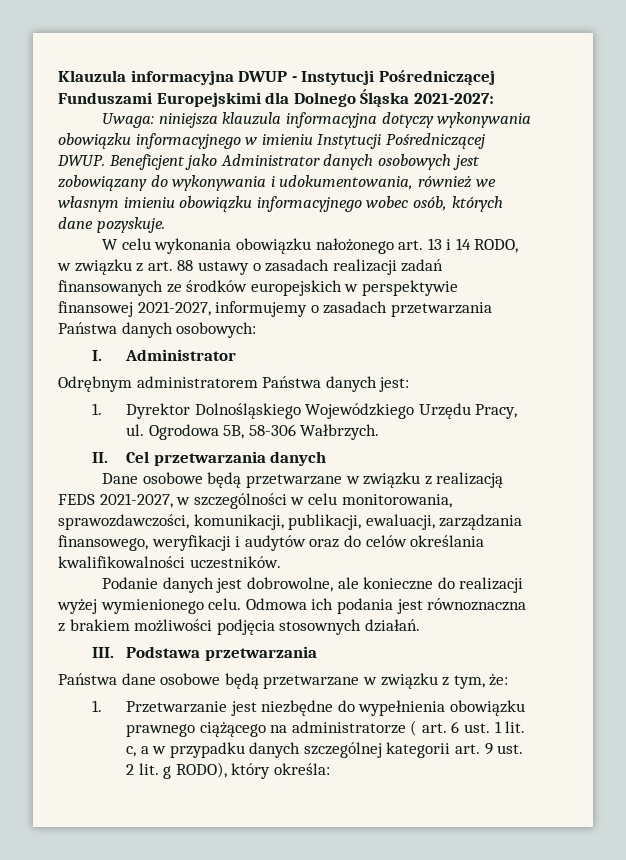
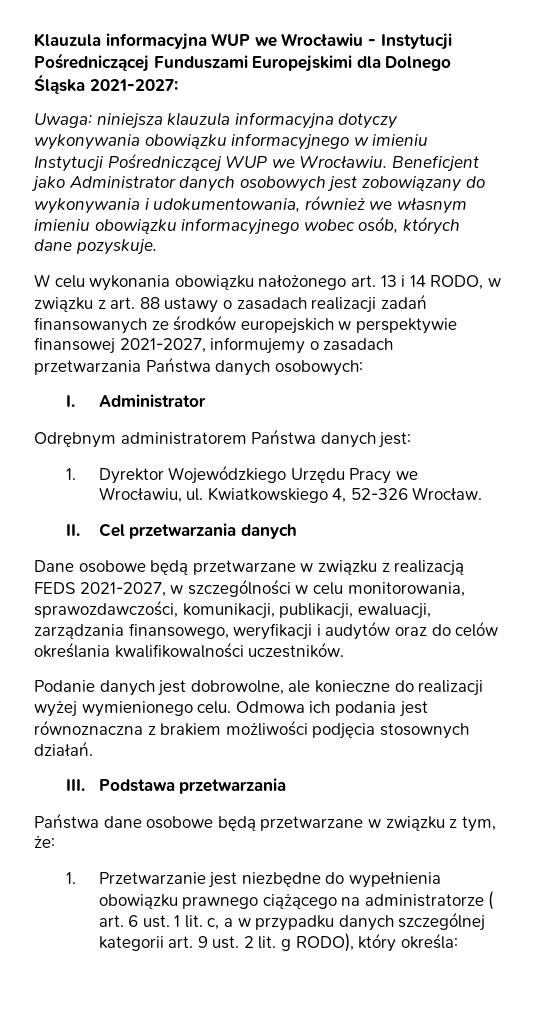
[238,71,288,82] DWUP -> [211,33,364,47] WUP we Wrocławiu
[57,155,105,166] DWUP. -> [225,155,388,169] WUP we Wrocławiu.
[194,403,301,419] Dolnośląskiego -> (164, 476) none
[475,404,518,419] [125,424,380,440] Pracy, ul. Ogrodowa 5B, 58-306 Wałbrzych. -> [349,468,418,484] [98,487,483,503] Pracy we Wrocławiu, ul. Kwiatkowskiego 4, 52-326 Wrocław.

